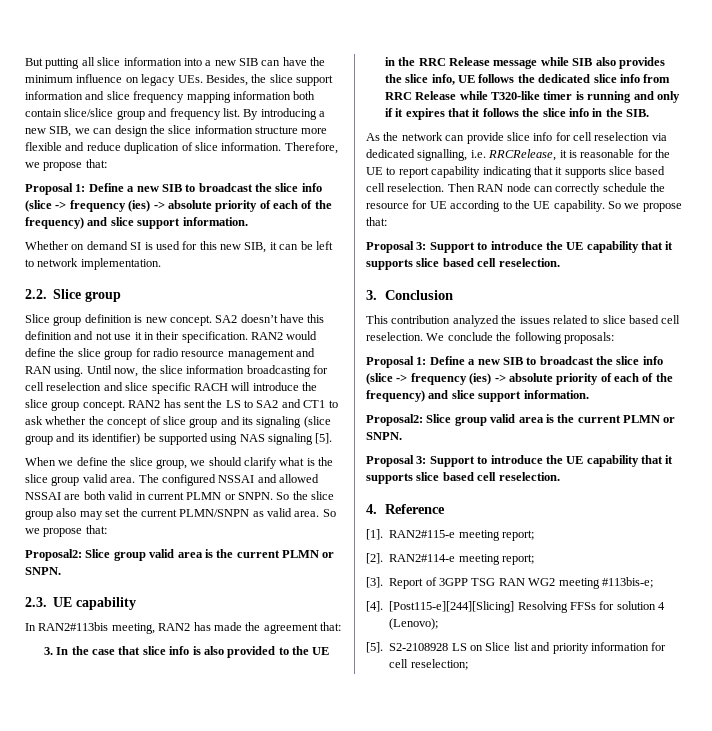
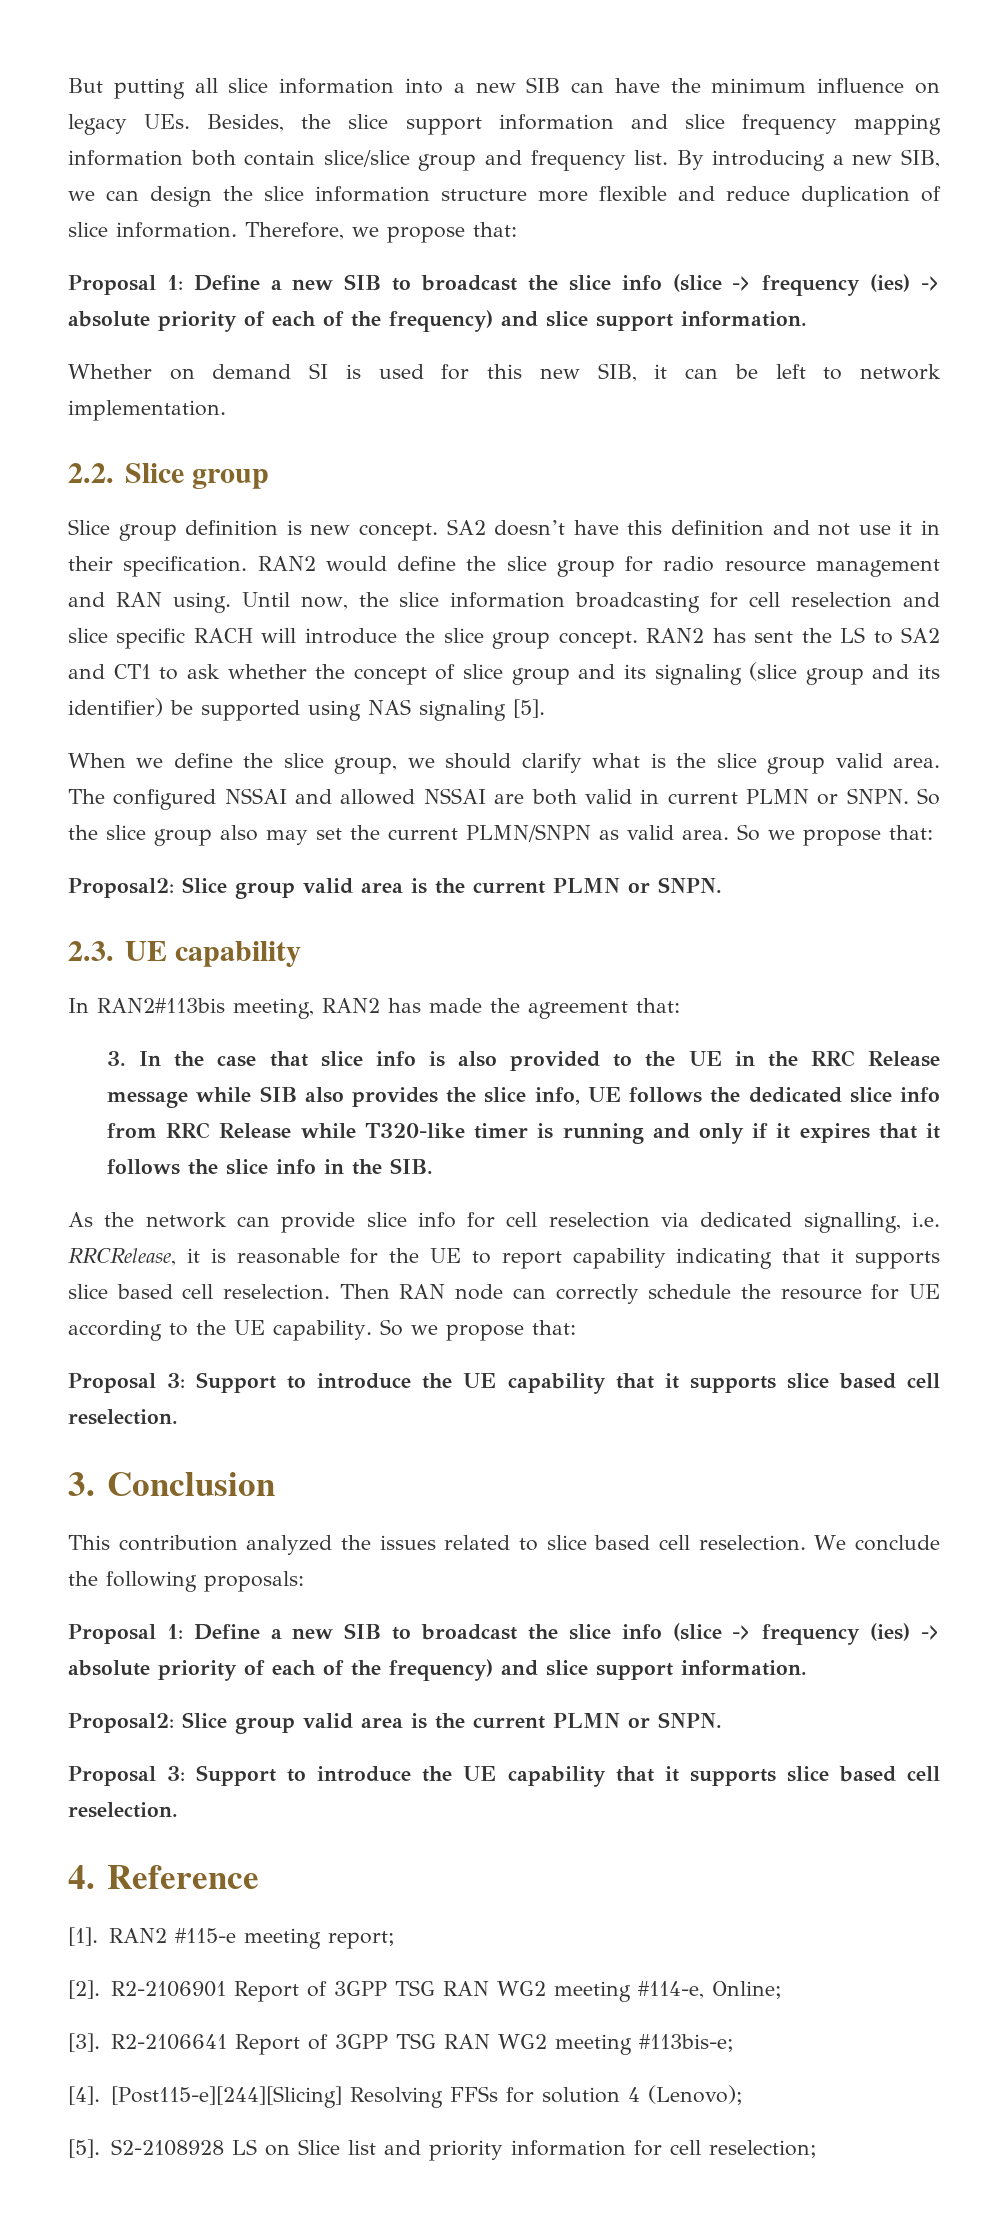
[389,530,456,538] RAN2#115-e -> [108,1928,236,1943] RAN2 #115-e
[389,554,534,565] RAN2#114-e meeting report; -> [110,1980,782,2002] R2-2106901 Report of 3GPP TSG RAN WG2 meeting #114-e, Online;
(383, 582) none -> [110,2034,227,2050] R2-2106641

